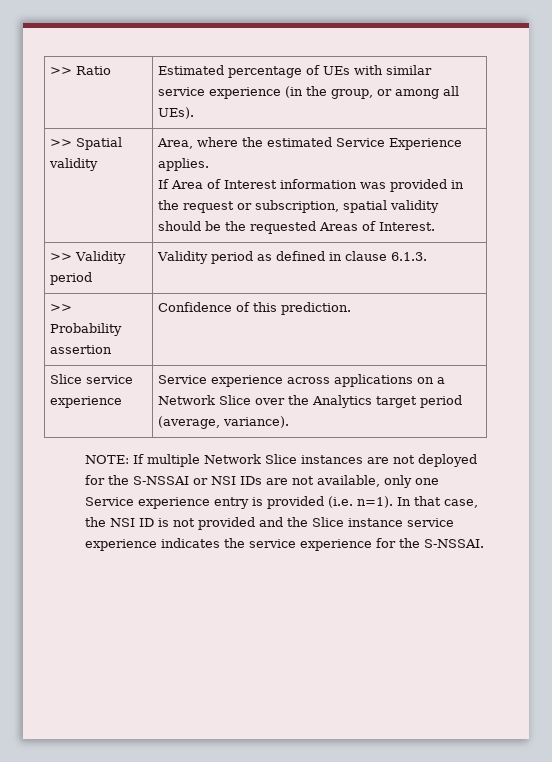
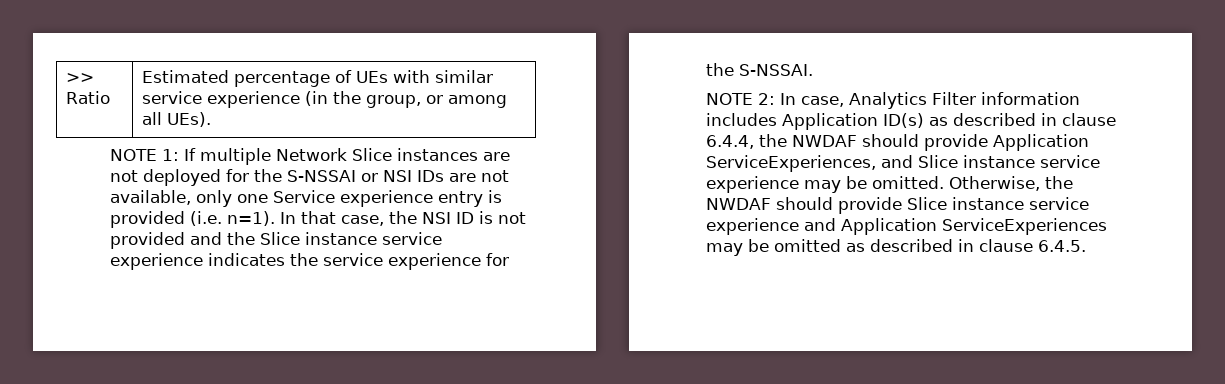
[50,137,123,150] [49,158,99,171] [157,137,463,150] [158,158,210,171] [158,179,465,192] [158,200,440,213] [158,221,436,234] [50,251,127,264] [50,272,93,285] [157,251,428,264] [50,304,73,312] [50,323,123,336] [50,345,113,354] [158,302,352,315] [50,374,134,384] [50,396,123,408] [158,374,446,387] [158,395,463,408] [158,416,290,429] [85,455,130,464] // >> Spatial validity | Area, where the estimated Service Experience applies. // If Area of Interest information was provided in the request or subscription, spatial validity should be the requested Areas of Interest. // >> Validity period | Validity period as defined in clause 6.1.3. // >> Probability assertion | Confidence of this prediction. // Slice service experience | Service experience across applications on a Network Slice over the Analytics target period (average, variance). // NOTE: -> [110,149,180,161] // NOTE 1:
(485, 543) none -> [706,92,1081,109] [706,113,1117,130] [706,134,1090,151] [706,155,1101,172] [706,176,1074,193] [706,197,1090,214] [706,218,1108,235] [706,239,1087,256] // NOTE 2: In case, Analytics Filter information includes Application ID(s) as described in clause 6.4.4, the NWDAF should provide Application ServiceExperiences, and Slice instance service experience may be omitted. Otherwise, the NWDAF should provide Slice instance service experience and Application ServiceExperiences may be omitted as described in clause 6.4.5.

